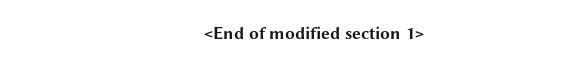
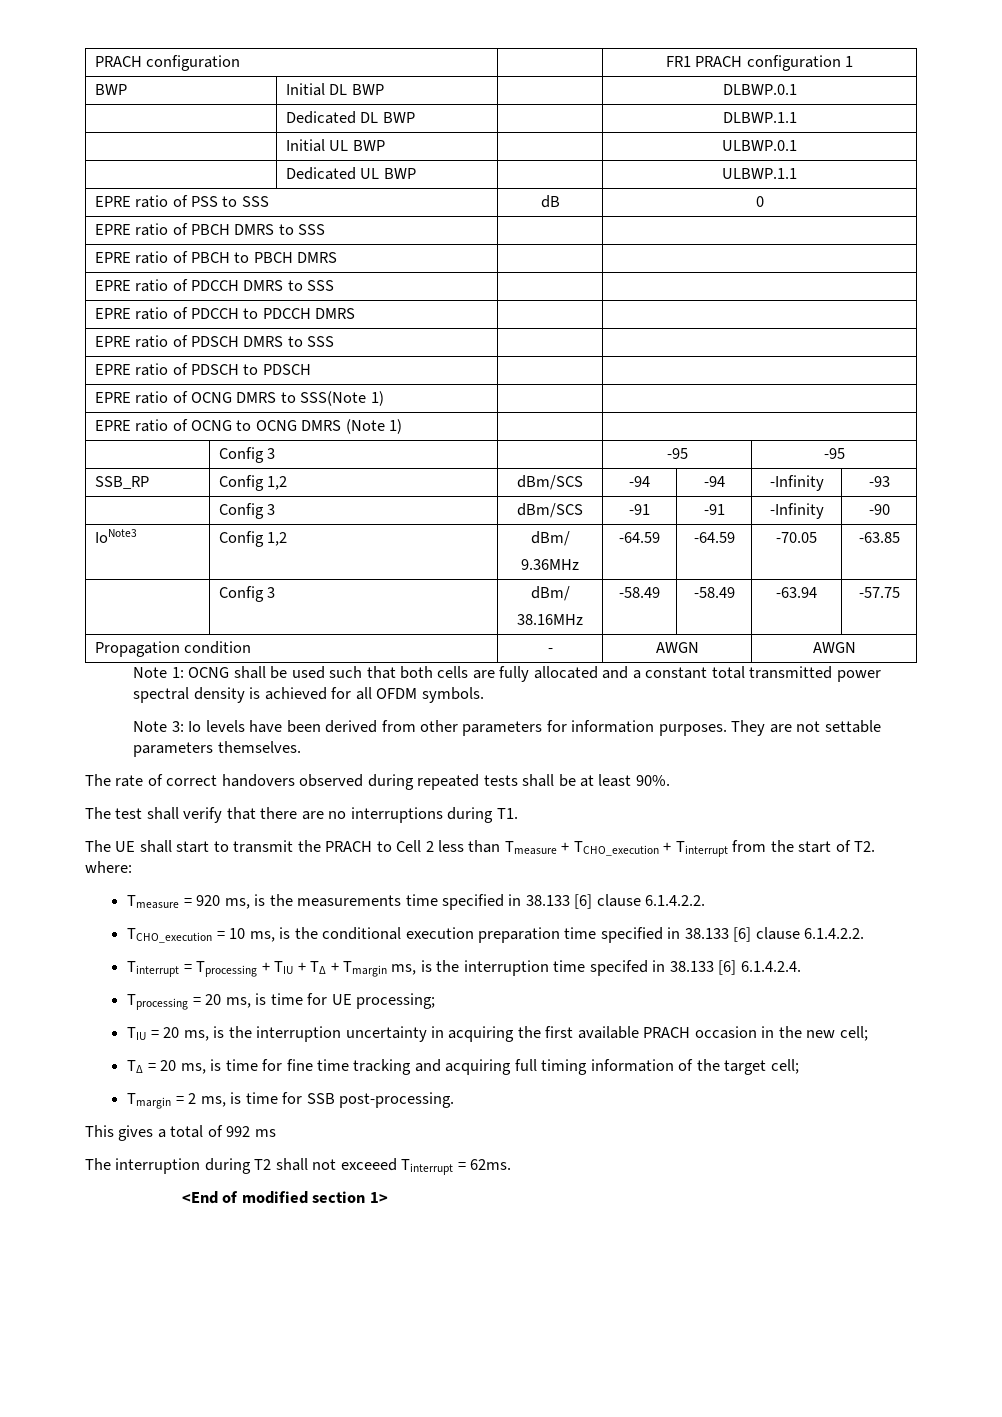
(203, 33) none -> [94,55,241,71] [665,55,854,71] [94,84,127,95] [285,83,384,96] [722,84,797,95] [285,111,415,124] [722,112,797,123] [285,139,385,152] [722,140,797,151] [285,167,416,180] [722,168,797,179] [94,195,269,208] [540,195,560,208] [755,196,764,207] [94,223,326,236] [94,251,338,264] [94,279,335,292] [94,307,356,320] [94,335,335,348] [94,363,311,376] [94,391,384,406] [94,419,403,434] [218,447,276,463] [666,448,688,459] [823,448,845,459] [94,476,149,489] [218,475,288,491] [517,475,583,490] [629,476,650,487] [703,476,725,487] [769,475,824,491] [868,476,890,487] [218,503,276,519] [517,503,583,518] [629,504,650,515] [703,504,725,515] [769,503,824,519] [868,504,890,515] [94,529,137,543] [218,531,288,547] [530,531,570,546] [521,559,579,570] [619,532,660,543] [693,532,735,543] [776,532,817,543] [858,532,900,543] [218,586,276,602] [530,586,570,601] [517,614,583,625] [619,587,660,598] [693,587,735,598] [776,587,817,598] [858,587,900,598] [94,641,252,657] [547,648,553,653] [655,642,699,653] [812,642,856,653] [133,666,881,682] [133,687,484,703] [133,720,881,736] [133,741,301,757] [85,774,670,790] [85,807,518,823] [85,840,876,857] [85,861,132,873] [127,894,706,910] [127,927,865,943] [127,960,801,977] [127,993,435,1010] [127,1026,868,1042] [127,1059,799,1075] [127,1092,454,1109] [85,1125,276,1141] [85,1158,512,1175] PRACH configuration | | FR1 PRACH configuration 1 // BWP | Initial DL BWP | | DLBWP.0.1 // | Dedicated DL BWP | | DLBWP.1.1 // | Initial UL BWP | | ULBWP.0.1 // | Dedicated UL BWP | | ULBWP.1.1 // EPRE ratio of PSS to SSS | dB | 0 // EPRE ratio of PBCH DMRS to SSS | | // EPRE ratio of PBCH to PBCH DMRS | | // EPRE ratio of PDCCH DMRS to SSS | | // EPRE ratio of PDCCH to PDCCH DMRS | | // EPRE ratio of PDSCH DMRS to SSS | | // EPRE ratio of PDSCH to PDSCH | | // EPRE ratio of OCNG DMRS to SSS(Note 1) | | // EPRE ratio of OCNG to OCNG DMRS (Note 1) | | // | Config 3 | | -95 | -95 // SSB_RP | Config 1,2 | dBm/SCS | -94 | -94 | -Infinity | -93 // | Config 3 | dBm/SCS | -91 | -91 | -Infinity | -90 // IoNote3 | Config 1,2 | dBm/ // 9.36MHz | -64.59 | -64.59 | -70.05 | -63.85 // | Config 3 | dBm/ // 38.16MHz | -58.49 | -58.49 | -63.94 | -57.75 // Propagation condition | - | AWGN | AWGN // Note 1: OCNG shall be used such that both cells are fully allocated and a constant total transmitted power spectral density is achieved for all OFDM symbols. // Note 3: Io levels have been derived from other parameters for information purposes. They are not settable parameters themselves. // The rate of correct handovers observed during repeated tests shall be at least 90%. // The test shall verify that there are no interruptions during T1. // The UE shall start to transmit the PRACH to Cell 2 less than Tmeasure + TCHO_execution + Tinterrupt from the start of T2. where: // Tmeasure = 920 ms, is the measurements time specified in 38.133 [6] clause 6.1.4.2.2. // TCHO_execution = 10 ms, is the conditional execution preparation time specified in 38.133 [6] clause 6.1.4.2.2. // Tinterrupt = Tprocessing + TIU + T∆ + Tmargin ms, is the interruption time specifed in 38.133 [6] 6.1.4.2.4. // Tprocessing = 20 ms, is time for UE processing; // TIU = 20 ms, is the interruption uncertainty in acquiring the first available PRACH occasion in the new cell; // T∆ = 20 ms, is time for fine time tracking and acquiring full timing information of the target cell; // Tmargin = 2 ms, is time for SSB post-processing. // This gives a total of 992 ms // The interruption during T2 shall not exceeed Tinterrupt = 62ms. //

